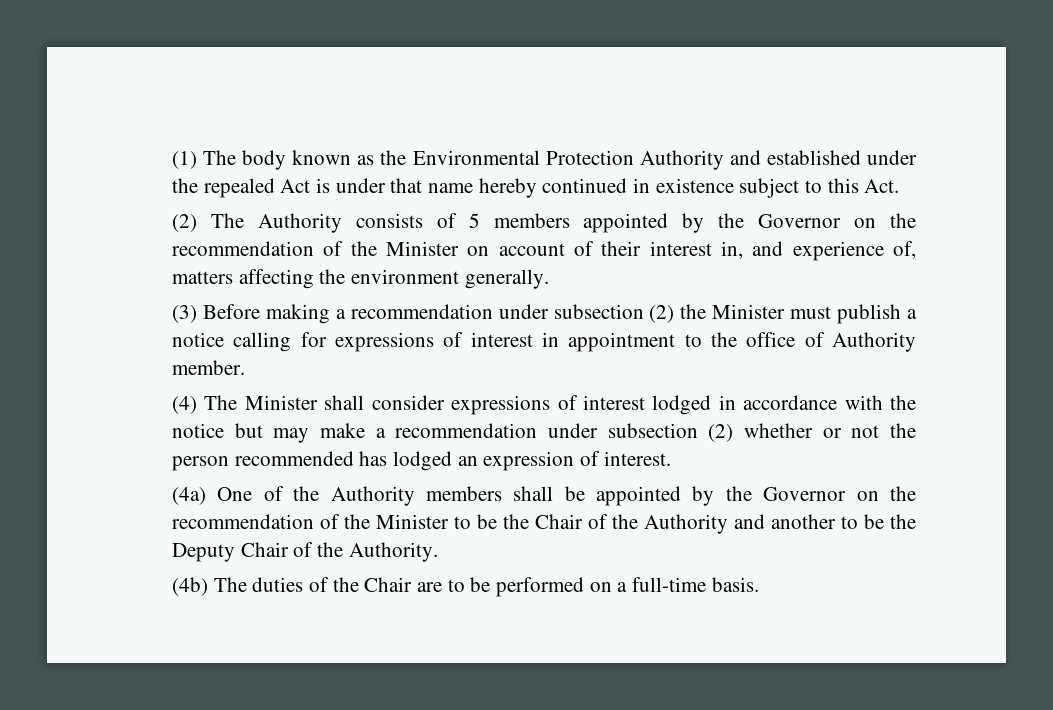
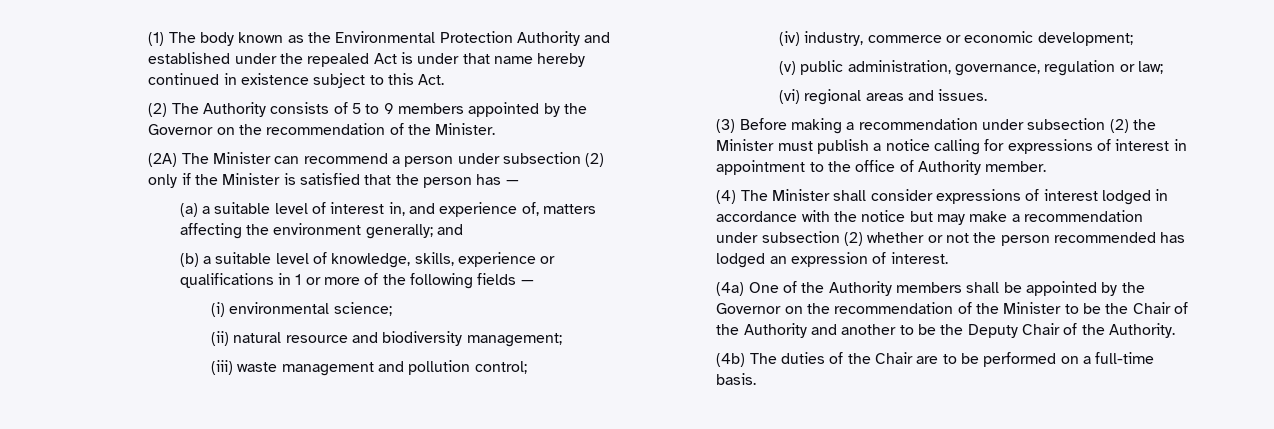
(480, 220) none -> [365,103,394,114] to 9
[386,241,642,256] Minister on account of their -> [435,123,496,135] [148,152,605,167] [148,173,519,188] [179,202,326,217] Minister. // (2A) The Minister can recommend a person under subsection (2) only if the Minister is satisfied that the person has — // (a) a suitable level of
[464,269,549,289] generally. -> [365,224,463,239] [179,252,556,268] [179,273,534,289] [210,302,392,317] [210,331,562,347] [210,360,527,376] [778,31,1133,46] [778,60,1163,76] [778,89,988,105] generally; and // (b) a suitable level of knowledge, skills, experience or qualifications in 1 or more of the following fields — // (i) environmental science; // (ii) natural resource and biodiversity management; // (iii) waste management and pollution control; // (iv) industry, commerce or economic development; // (v) public administration, governance, regulation or law; // (vi) regional areas and issues.

